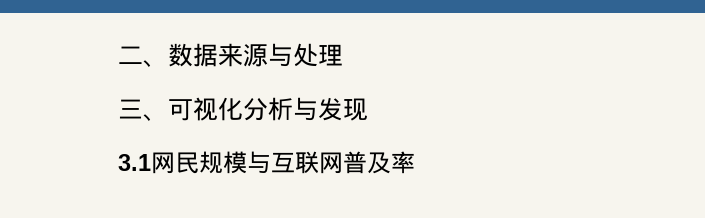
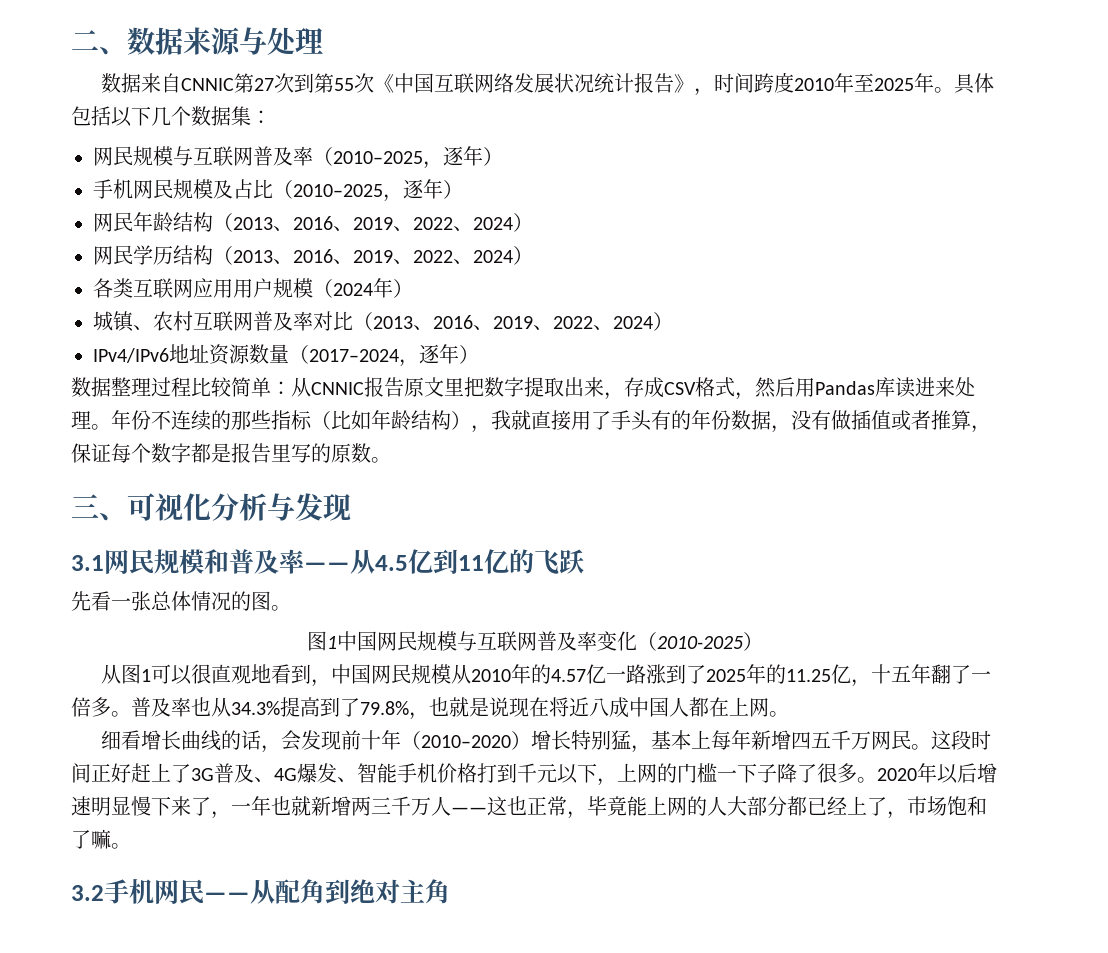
(343, 55) none -> [101,72,995,96] [71,106,271,127] [93,146,503,169] [93,179,463,202] [93,212,533,233] [93,245,533,265] [93,278,413,298] [93,311,673,332] [93,344,479,367] [71,377,975,400] [71,410,991,433] [71,443,391,463] // 数据来自CNNIC第27次到第55次《中国互联网络发展状况统计报告》，时间跨度2010年至2025年。具体包括以下几个数据集： // 网民规模与互联网普及率（2010–2025，逐年） // 手机网民规模及占比（2010–2025，逐年） // 网民年龄结构（2013、2016、2019、2022、2024） // 网民学历结构（2013、2016、2019、2022、2024） // 各类互联网应用用户规模（2024年） // 城镇、农村互联网普及率对比（2013、2016、2019、2022、2024） // IPv4/IPv6地址资源数量（2017–2024，逐年） // 数据整理过程比较简单：从CNNIC报告原文里把数字提取出来，存成CSV格式，然后用Pandas库读进来处理。年份不连续的那些指标（比如年龄结构），我就直接用了手头有的年份数据，没有做插值或者推算，保证每个数字都是报告里写的原数。
[247,151,415,174] 与互联网普及率 -> [204,549,584,574] [71,591,291,611] [306,631,763,651] [101,664,992,687] [71,697,789,720] [101,730,992,753] [71,763,997,786] [71,796,987,819] [71,829,131,849] [71,879,450,904] 和普及率——从4.5亿到11亿的飞跃 // 先看一张总体情况的图。 // 图1中国网民规模与互联网普及率变化（2010-2025） // 从图1可以很直观地看到，中国网民规模从2010年的4.57亿一路涨到了2025年的11.25亿，十五年翻了一倍多。普及率也从34.3%提高到了79.8%，也就是说现在将近八成中国人都在上网。 // 细看增长曲线的话，会发现前十年（2010–2020）增长特别猛，基本上每年新增四五千万网民。这段时间正好赶上了3G普及、4G爆发、智能手机价格打到千元以下，上网的门槛一下子降了很多。2020年以后增速明显慢下来了，一年也就新增两三千万人——这也正常，毕竟能上网的人大部分都已经上了，市场饱和了嘛。 // 3.2手机网民——从配角到绝对主角

